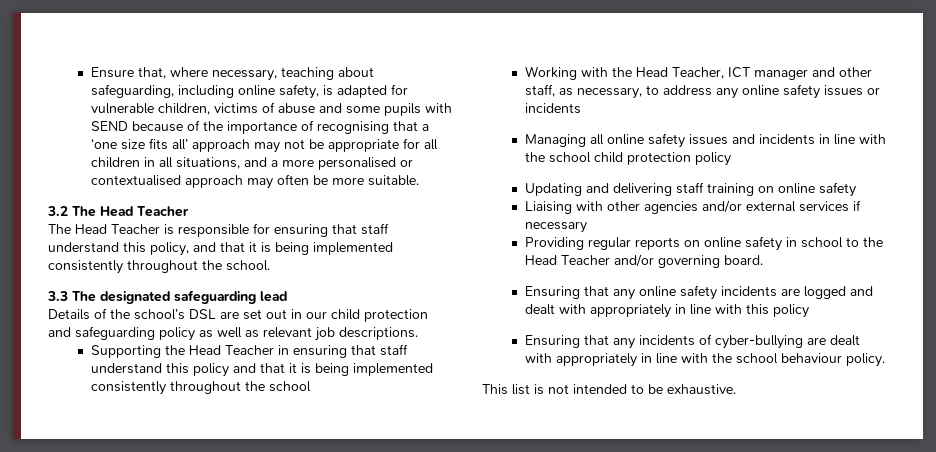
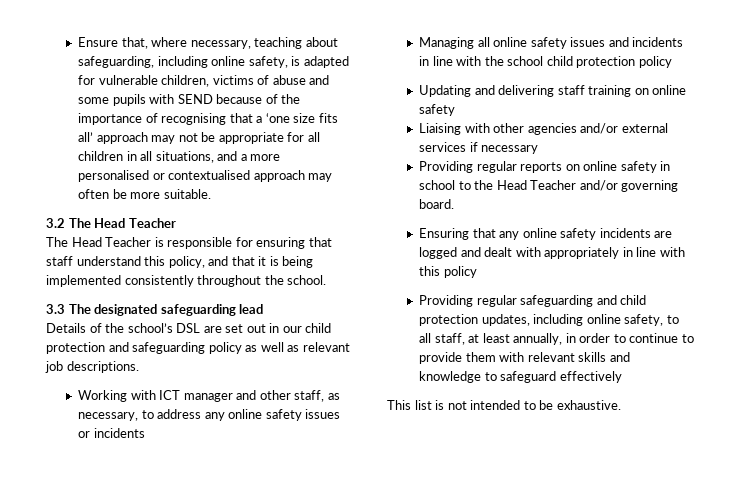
[90,344,408,358] [90,363,433,377] [90,381,311,395] // Supporting the Head Teacher in ensuring that staff understand this policy and that it is being implemented consistently throughout the school -> (139, 367) none
[611,67,724,79] the Head Teacher, -> (156, 395) none
[524,334,860,349] [524,353,885,367] Ensuring that any incidents of cyber-bullying are dealt with appropriately in line with the school behaviour policy. -> [419,295,647,307] [419,314,679,326] [419,333,694,345] [419,352,630,364] [419,371,622,383] Providing regular safeguarding and child protection updates, including online safety, to all staff, at least annually, in order to continue to provide them with relevant skills and knowledge to safeguard effectively

